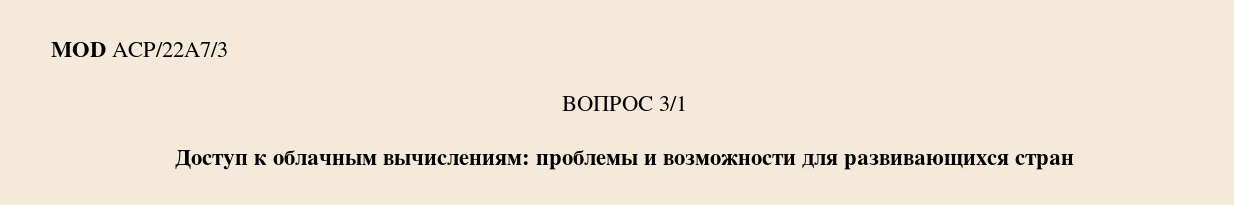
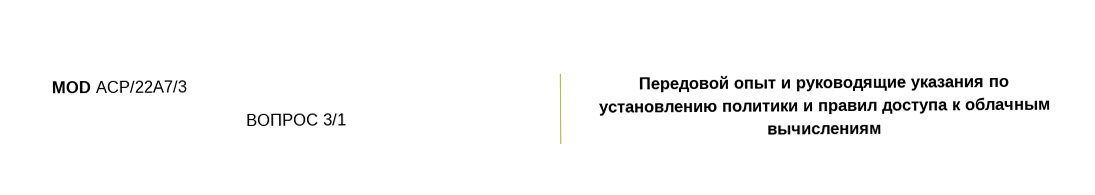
[174,150,1075,170] Доступ к облачным вычислениям: проблемы и возможности для развивающихся стран -> [638,75,1009,93] [598,96,1051,116] [767,124,882,135] Передовой опыт и руководящие указания по установлению политики и правил доступа к облачным вычислениям

